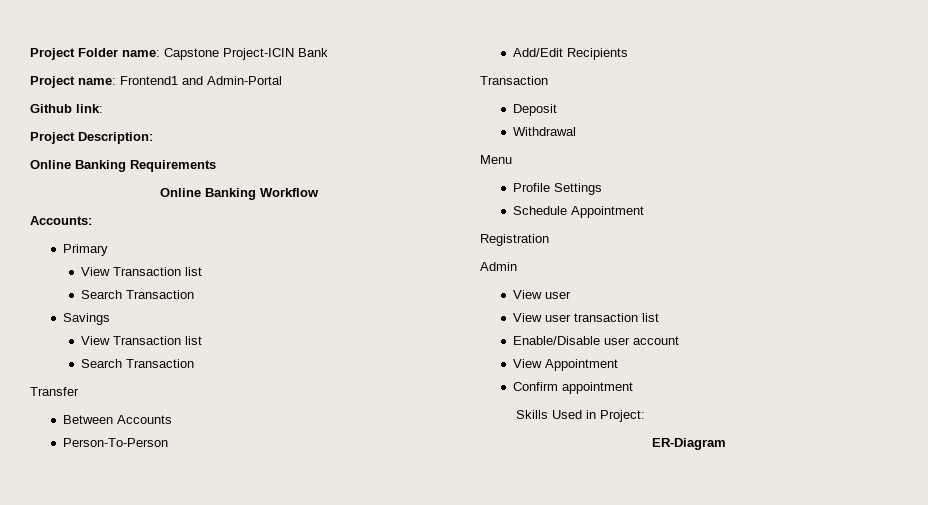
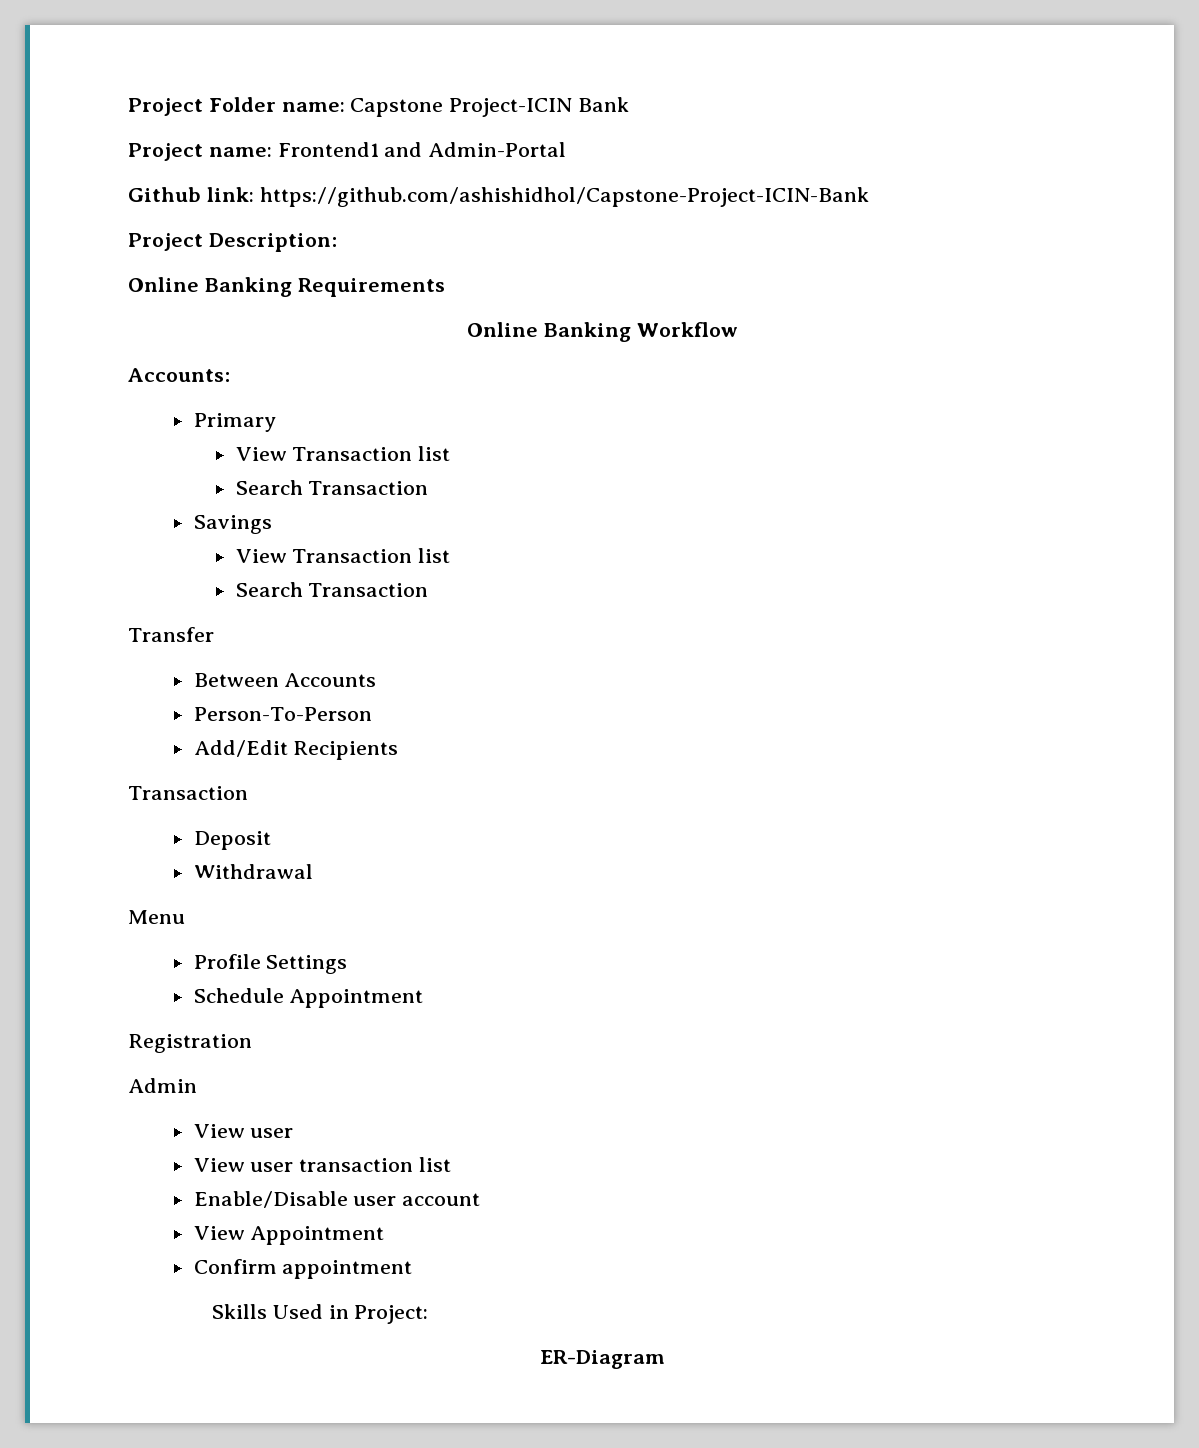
(103, 108) none -> [259,187,869,207] https://github.com/ashishidhol/Capstone-Project-ICIN-Bank

